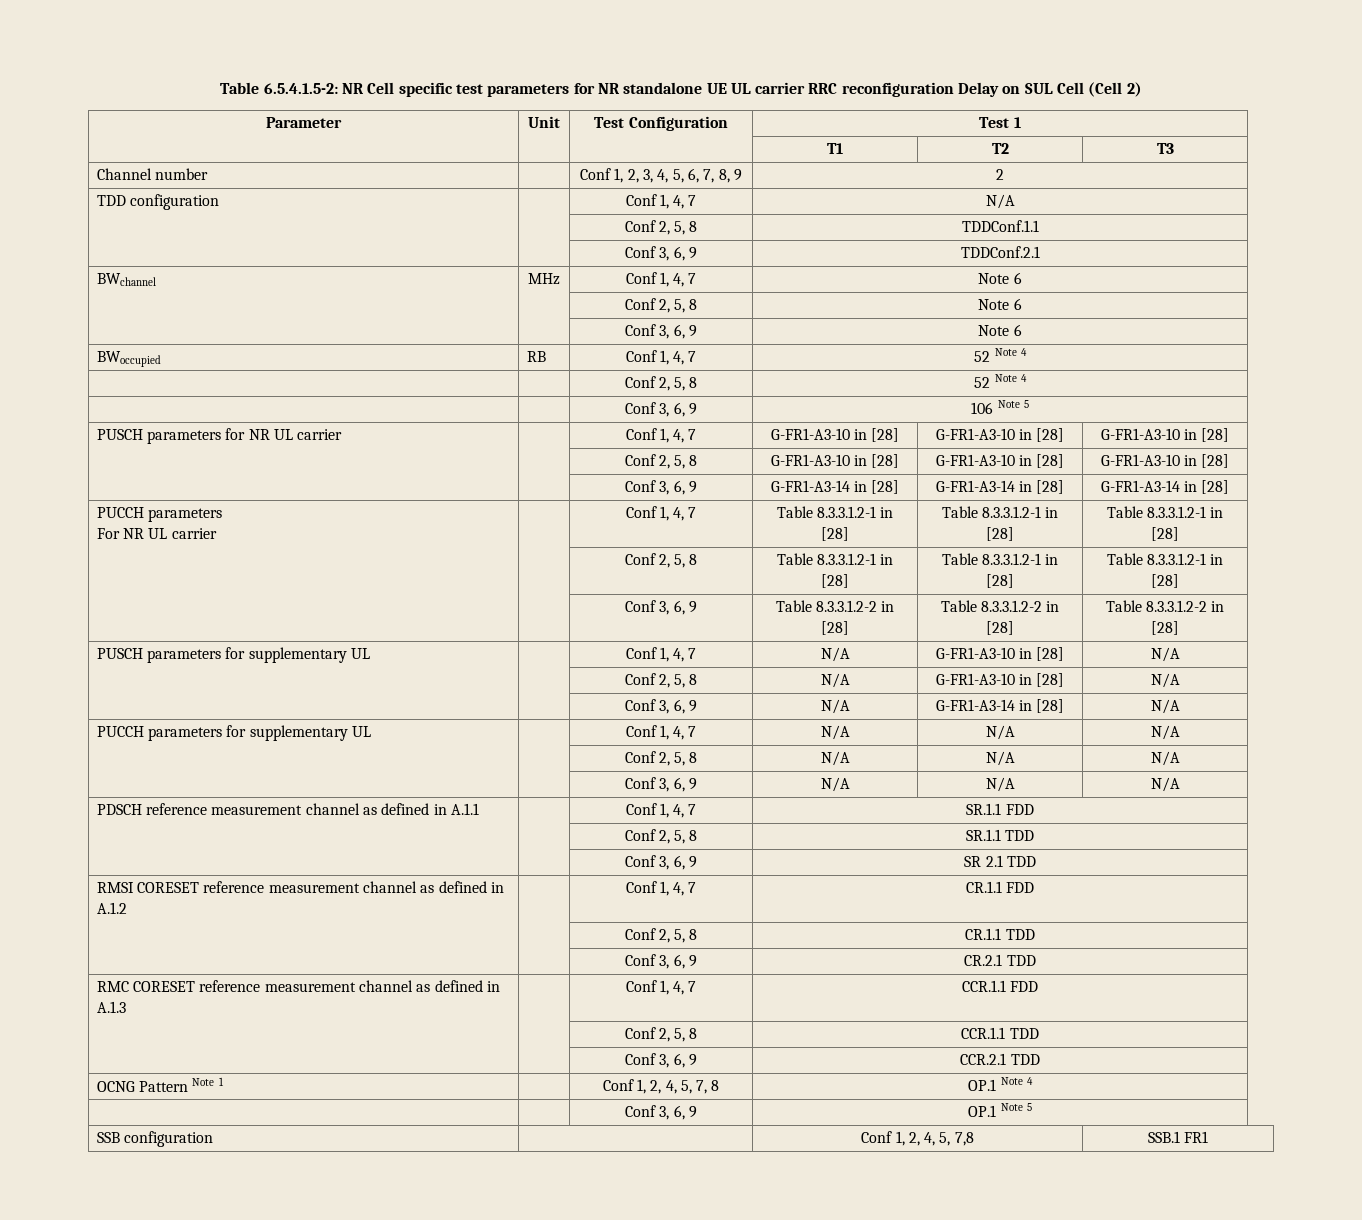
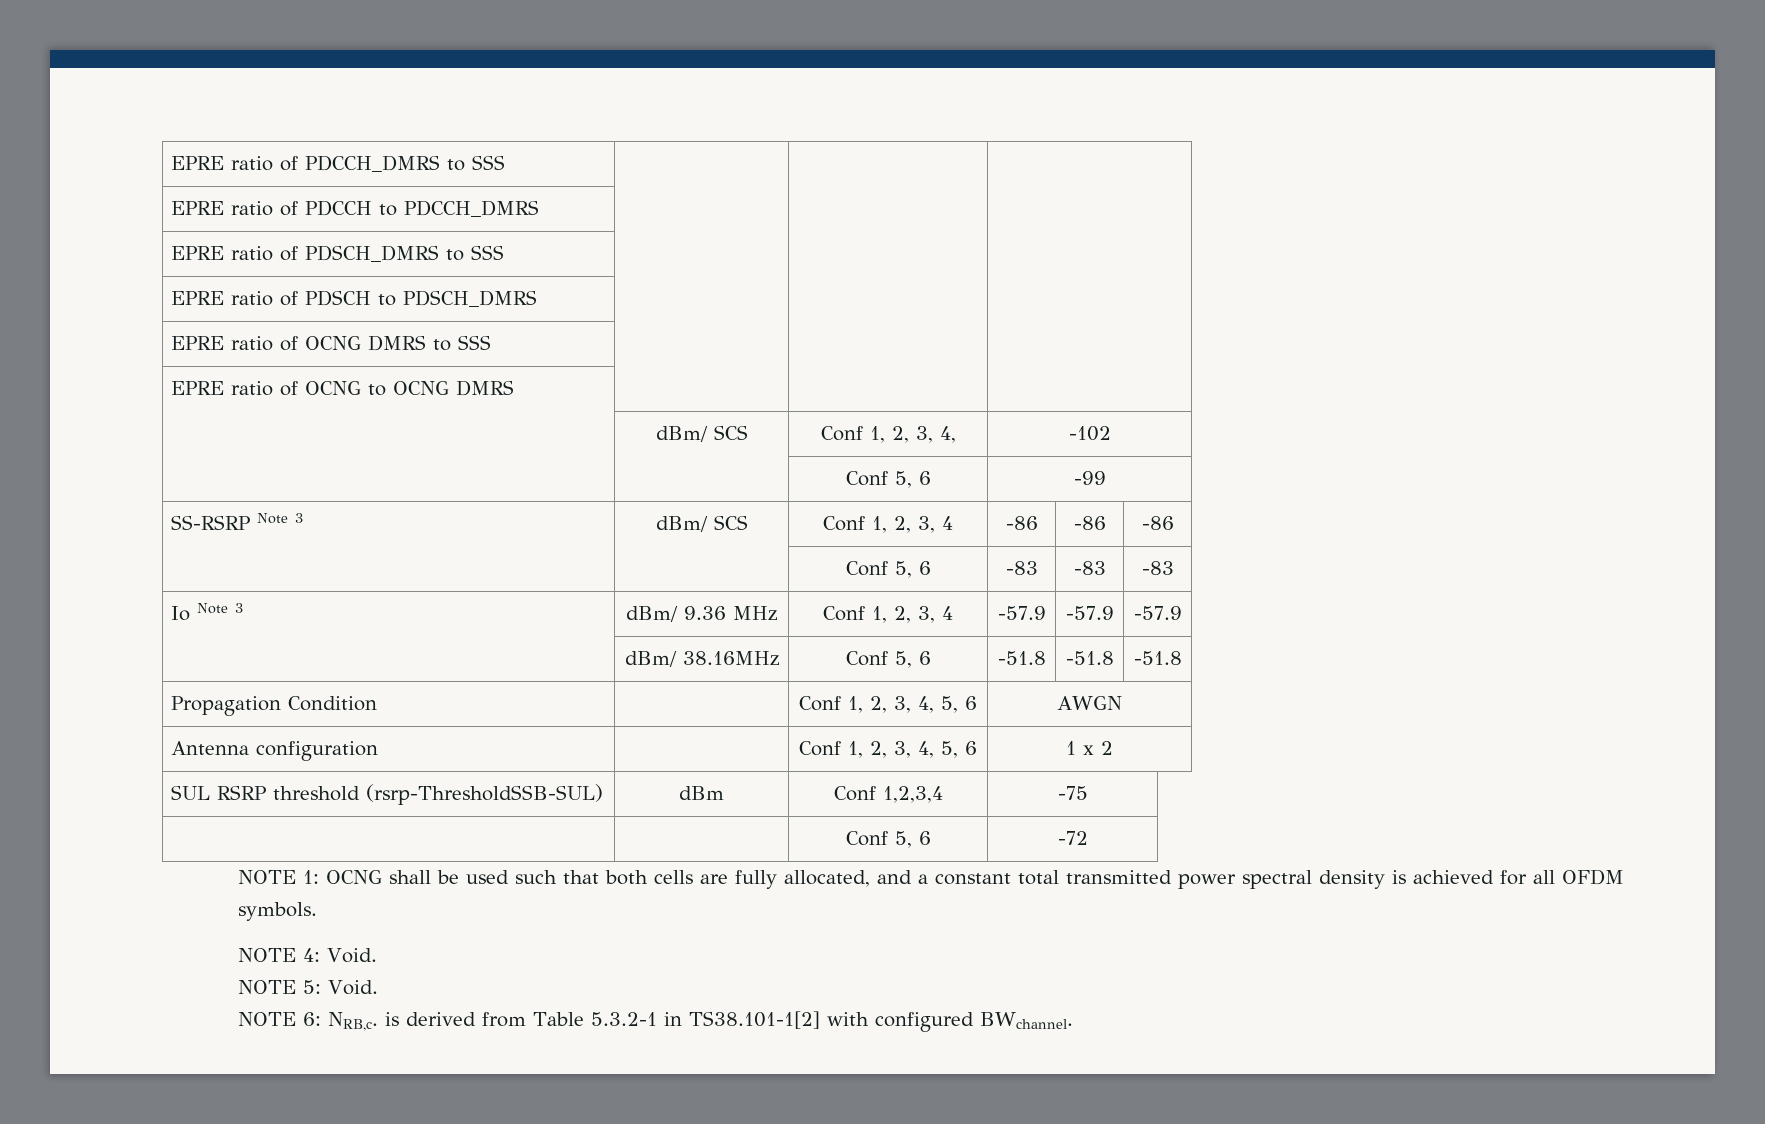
[220,82,1142,97] [266,117,342,128] [528,116,560,128] [594,116,728,131] [979,117,1021,128] [827,143,843,154] [991,143,1009,154] [1156,143,1174,154] [96,168,209,180] [580,168,742,183] [996,169,1004,180] [96,194,220,210] [625,194,697,209] [985,194,1015,209] [624,220,698,235] [961,220,1039,232] [625,246,697,261] [960,246,1040,258] [96,273,156,286] [528,273,560,285] [625,272,697,287] [978,272,1022,284] [624,298,698,313] [978,298,1022,310] [625,324,697,339] [978,324,1022,336] [96,351,161,367] [526,351,546,362] [625,350,697,365] [974,348,1027,362] [624,376,698,391] [974,374,1027,388] [625,402,697,417] [971,400,1029,414] [96,428,343,444] [625,428,697,443] [770,428,900,442] [935,428,1065,442] [1100,428,1230,442] [624,454,698,469] [770,454,900,468] [935,454,1065,468] [1100,454,1230,468] [625,480,697,495] [770,480,900,494] [935,480,1065,494] [1100,480,1230,494] [96,507,223,522] [96,528,217,539] [625,506,697,521] [776,506,894,518] [821,527,849,541] [941,506,1059,518] [986,527,1014,541] [1106,506,1224,518] [1151,527,1179,541] [624,553,698,568] [776,553,894,565] [821,574,849,588] [941,553,1059,565] [986,574,1014,588] [1106,553,1224,565] [1151,574,1179,588] [625,600,697,615] [775,600,895,612] [821,621,849,635] [940,600,1060,612] [986,621,1014,635] [1105,600,1225,612] [1151,621,1179,635] [96,647,371,663] [625,647,697,662] [820,647,850,662] [935,647,1065,661] [1150,647,1180,662] [624,673,698,688] [820,673,850,688] [935,673,1065,687] [1150,673,1180,688] [625,699,697,714] [820,699,850,714] [935,699,1065,713] [1150,699,1180,714] [96,725,372,741] [625,725,697,740] [820,725,850,740] [985,725,1015,740] [1150,725,1180,740] [624,751,698,766] [820,751,850,766] [985,751,1015,766] [1150,751,1180,766] [625,777,697,792] [820,777,850,792] [985,777,1015,792] [1150,777,1180,792] [96,803,480,815] [625,803,697,818] [966,803,1034,815] [624,829,698,844] [965,829,1035,841] [625,855,697,870] [964,855,1036,867] [96,881,505,893] [96,902,127,914] [625,881,697,896] [965,881,1035,893] [624,928,698,943] [965,928,1035,940] [625,954,697,969] [964,954,1036,966] [96,980,501,992] [96,1001,126,1013] [625,980,697,995] [961,980,1039,992] [624,1027,698,1042] [961,1027,1039,1039] [625,1053,697,1068] [960,1053,1040,1065] [96,1077,224,1092] [602,1079,720,1094] [968,1077,1033,1091] [625,1105,697,1120] [968,1103,1032,1117] [96,1132,120,1143] Table 6.5.4.1.5-2: NR Cell specific test parameters for NR standalone UE UL carrier RRC reconfiguration Delay on SUL Cell (Cell 2) // Parameter | Unit | Test Configuration | Test 1 // | | | T1 | T2 | T3 // Channel number | | Conf 1, 2, 3, 4, 5, 6, 7, 8, 9 | 2 // TDD configuration | | Conf 1, 4, 7 | N/A // | | Conf 2, 5, 8 | TDDConf.1.1 // | | Conf 3, 6, 9 | TDDConf.2.1 // BWchannel | MHz | Conf 1, 4, 7 | Note 6 // | | Conf 2, 5, 8 | Note 6 // | | Conf 3, 6, 9 | Note 6 // BWoccupied | RB | Conf 1, 4, 7 | 52 Note 4 // | | Conf 2, 5, 8 | 52 Note 4 // | | Conf 3, 6, 9 | 106 Note 5 // PUSCH parameters for NR UL carrier | | Conf 1, 4, 7 | G-FR1-A3-10 in [28] | G-FR1-A3-10 in [28] | G-FR1-A3-10 in [28] // | | Conf 2, 5, 8 | G-FR1-A3-10 in [28] | G-FR1-A3-10 in [28] | G-FR1-A3-10 in [28] // | | Conf 3, 6, 9 | G-FR1-A3-14 in [28] | G-FR1-A3-14 in [28] | G-FR1-A3-14 in [28] // PUCCH parameters // For NR UL carrier | | Conf 1, 4, 7 | Table 8.3.3.1.2-1 in [28] | Table 8.3.3.1.2-1 in [28] | Table 8.3.3.1.2-1 in [28] // | | Conf 2, 5, 8 | Table 8.3.3.1.2-1 in [28] | Table 8.3.3.1.2-1 in [28] | Table 8.3.3.1.2-1 in [28] // | | Conf 3, 6, 9 | Table 8.3.3.1.2-2 in [28] | Table 8.3.3.1.2-2 in [28] | Table 8.3.3.1.2-2 in [28] // PUSCH parameters for supplementary UL | | Conf 1, 4, 7 | N/A | G-FR1-A3-10 in [28] | N/A // | | Conf 2, 5, 8 | N/A | G-FR1-A3-10 in [28] | N/A // | | Conf 3, 6, 9 | N/A | G-FR1-A3-14 in [28] | N/A // PUCCH parameters for supplementary UL | | Conf 1, 4, 7 | N/A | N/A | N/A // | | Conf 2, 5, 8 | N/A | N/A | N/A // | | Conf 3, 6, 9 | N/A | N/A | N/A // PDSCH reference measurement channel as defined in A.1.1 | | Conf 1, 4, 7 | SR.1.1 FDD // | | Conf 2, 5, 8 | SR.1.1 TDD // | | Conf 3, 6, 9 | SR 2.1 TDD // RMSI CORESET reference measurement channel as defined in A.1.2 | | Conf 1, 4, 7 | CR.1.1 FDD // | | Conf 2, 5, 8 | CR.1.1 TDD // | | Conf 3, 6, 9 | CR.2.1 TDD // RMC CORESET reference measurement channel as defined in A.1.3 | | Conf 1, 4, 7 | CCR.1.1 FDD // | | Conf 2, 5, 8 | CCR.1.1 TDD // | | Conf 3, 6, 9 | CCR.2.1 TDD // OCNG Pattern Note 1 | | Conf 1, 2, 4, 5, 7, 8 | OP.1 Note 4 // | | Conf 3, 6, 9 | OP.1 Note 5 // SSB -> [171,155,506,172] [171,200,540,217] [171,245,505,262] [171,290,538,307] [171,335,492,351] [171,380,515,396] [655,425,748,442] [820,426,956,443] [1068,426,1111,441] [845,471,931,488] [1073,471,1106,485] [171,513,304,530] [655,515,748,532] [823,516,953,533] [1005,516,1038,530] [1073,516,1106,530] [1141,516,1174,530] [845,561,931,578] [1005,561,1038,575] [1073,561,1106,575] [1141,561,1174,575] [171,603,244,621] [626,606,777,622] [823,606,953,623] [997,606,1046,620] [1065,606,1114,620] [1133,606,1182,620] [624,651,779,667] [845,651,931,668] [997,651,1046,665] [1065,651,1114,665] [1133,651,1182,665] [171,696,378,716] [799,696,977,713] [1057,696,1123,710] [171,741,250,755] EPRE ratio of PDCCH_DMRS to SSS | | | // EPRE ratio of PDCCH to PDCCH_DMRS | | | // EPRE ratio of PDSCH_DMRS to SSS | | | // EPRE ratio of PDSCH to PDSCH_DMRS | | | // EPRE ratio of OCNG DMRS to SSS | | | // EPRE ratio of OCNG to OCNG DMRS | | | // | dBm/ SCS | Conf 1, 2, 3, 4, | -102 // | | Conf 5, 6 | -99 // SS-RSRP Note 3 | dBm/ SCS | Conf 1, 2, 3, 4 | -86 | -86 | -86 // | | Conf 5, 6 | -83 | -83 | -83 // Io Note 3 | dBm/ 9.36 MHz | Conf 1, 2, 3, 4 | -57.9 | -57.9 | -57.9 // | dBm/ 38.16MHz | Conf 5, 6 | -51.8 | -51.8 | -51.8 // Propagation Condition | | Conf 1, 2, 3, 4, 5, 6 | AWGN // Antenna
[924,1132,974,1146] [1147,1131,1209,1143] 4, 5, 7,8 | SSB.1 FR1 -> [894,741,977,758] [1066,741,1113,755] [171,784,604,805] [679,786,724,800] [833,786,943,803] [1057,786,1088,800] [845,831,931,848] [1057,831,1088,845] [238,869,1625,889] [238,902,318,921] [238,948,378,963] [238,980,379,995] [238,1011,1074,1032] 3, 4, 5, 6 | 1 x 2 // SUL RSRP threshold (rsrp-ThresholdSSB-SUL) | dBm | Conf 1,2,3,4 | -75 // | | Conf 5, 6 | -72 // NOTE 1: OCNG shall be used such that both cells are fully allocated, and a constant total transmitted power spectral density is achieved for all OFDM symbols. // NOTE 4: Void. // NOTE 5: Void. // NOTE 6: NRB,c. is derived from Table 5.3.2-1 in TS38.101-1[2] with configured BWchannel.

